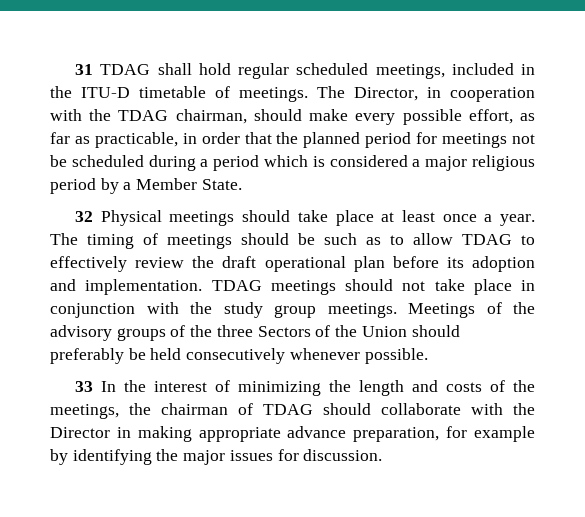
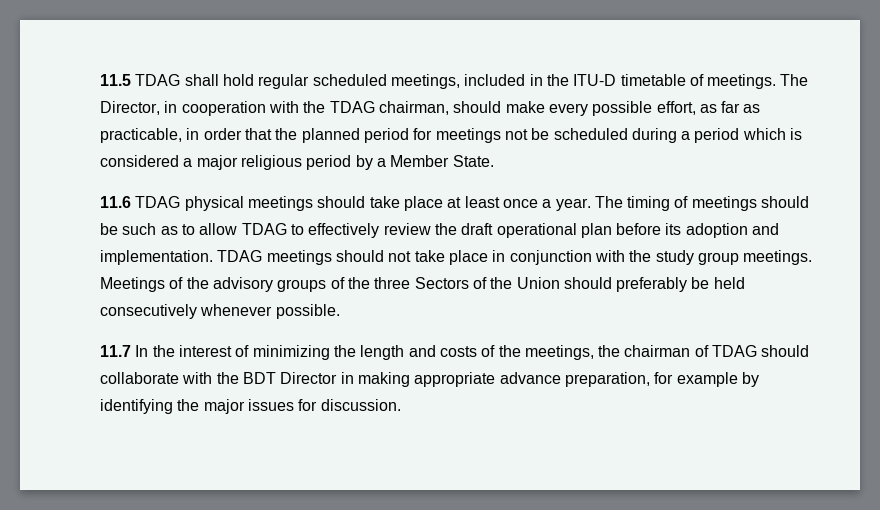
[74,64,93,75] 31 -> [100,74,131,86] 11.5
[74,210,162,226] 32 Physical -> [100,196,244,211] 11.6 TDAG physical
[74,381,93,392] 33 -> [100,345,131,357] 11.7
(535, 409) none -> [242,372,276,384] BDT

